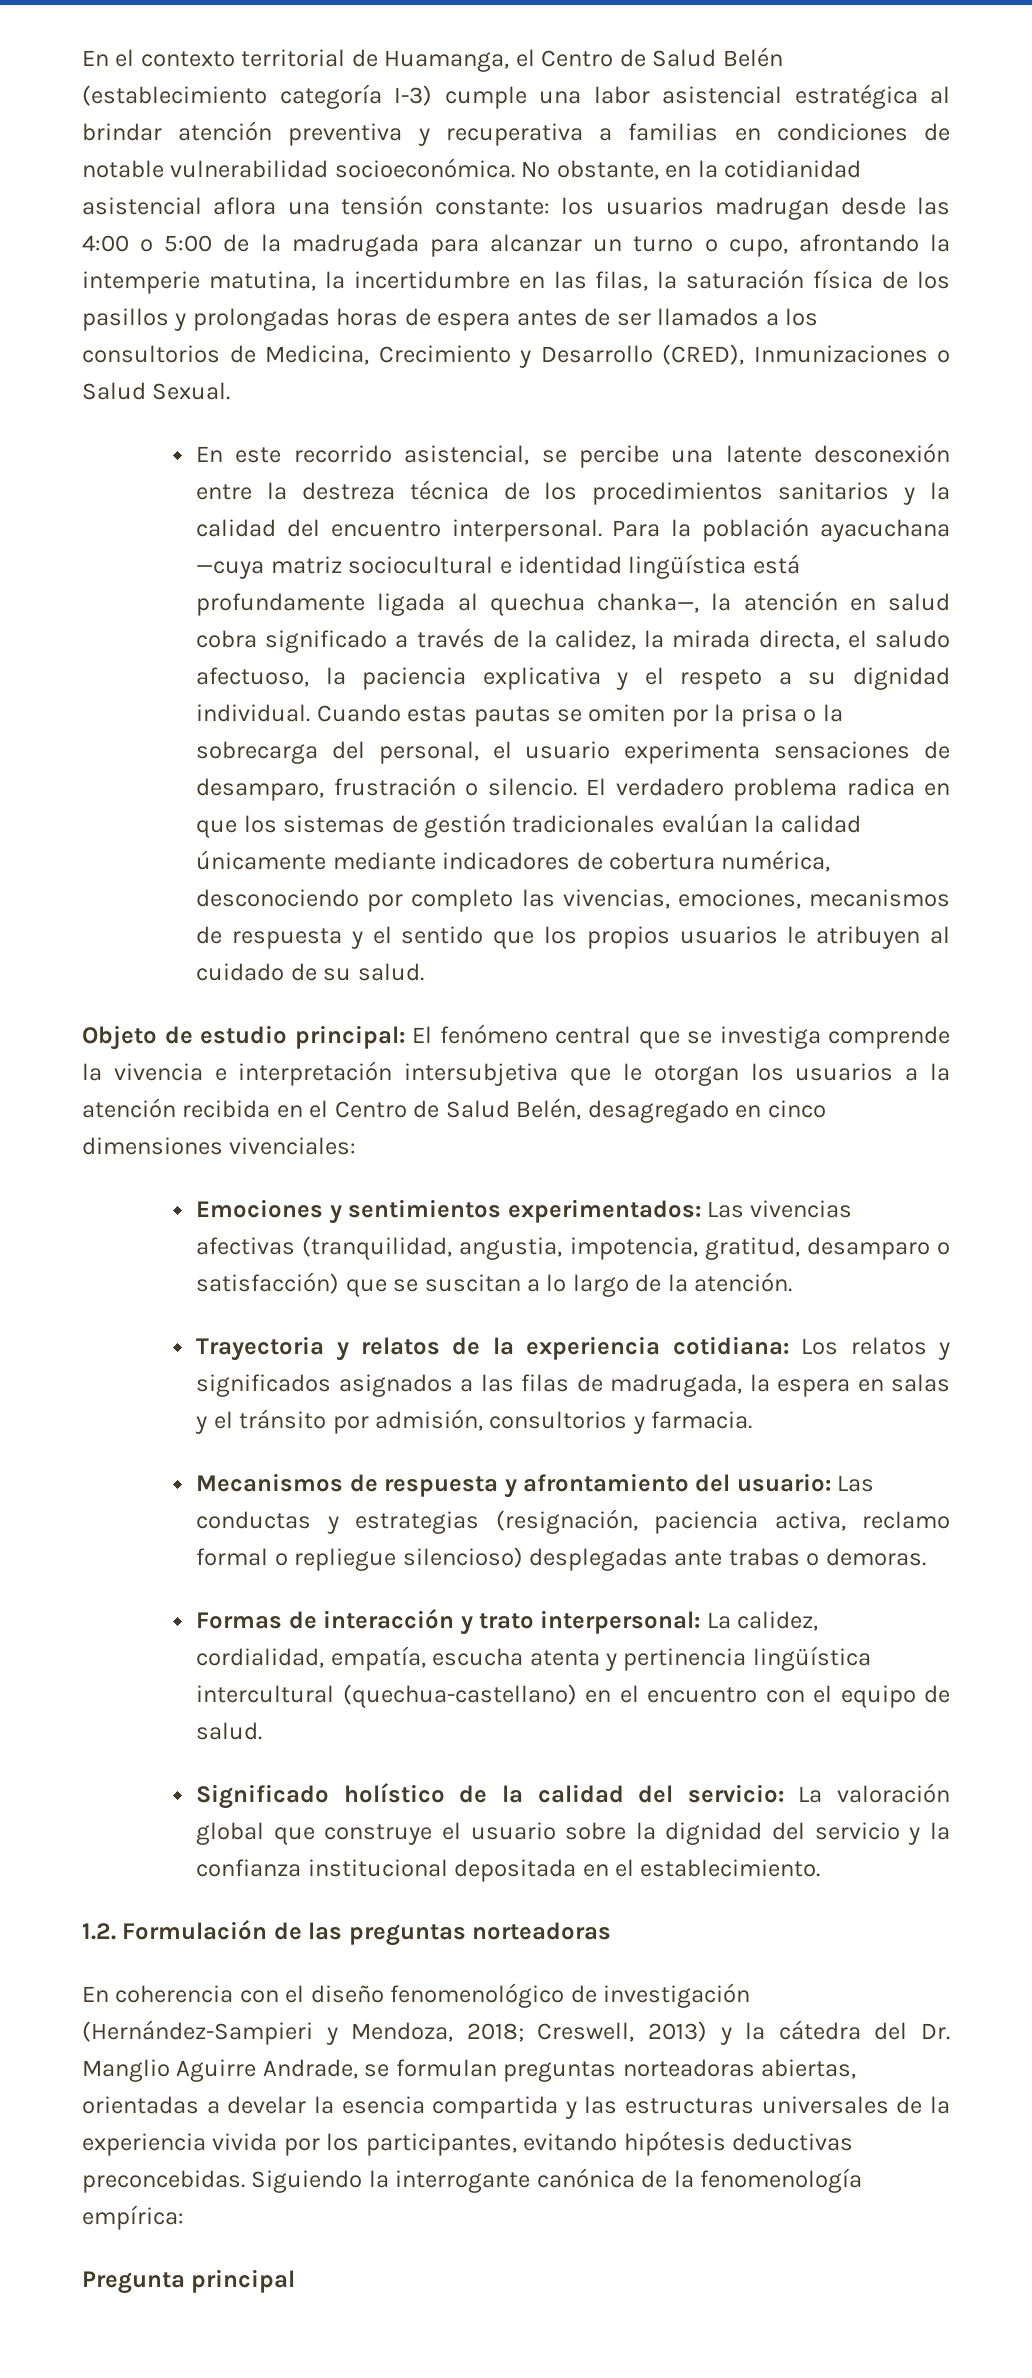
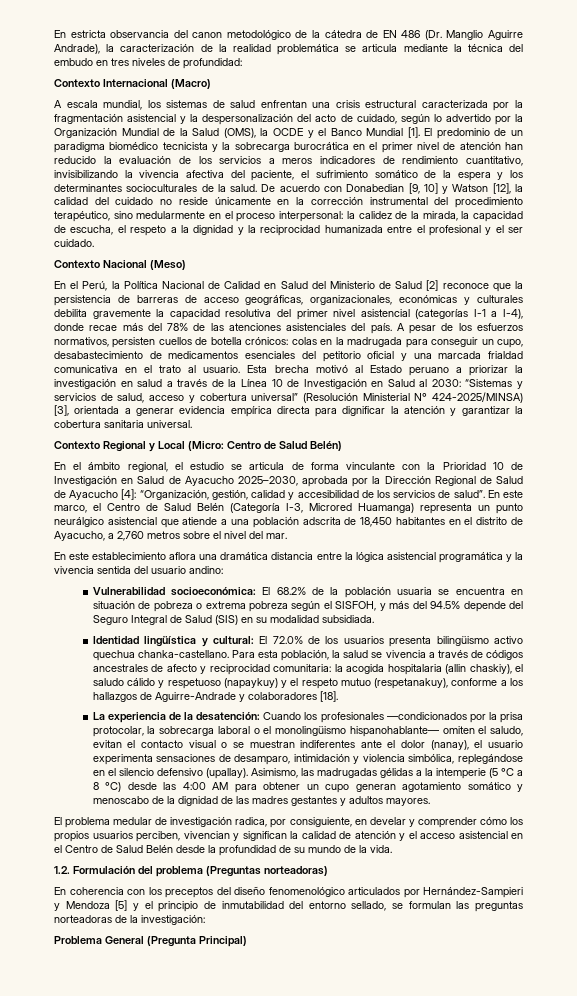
[82,47,783,72] [82,84,950,109] [82,121,950,146] [82,158,862,180] [82,195,950,220] [82,234,951,257] [82,269,950,294] [82,308,819,331] [82,344,950,368] [82,382,231,400] [196,443,950,468] [196,480,950,505] [196,517,951,542] [196,554,800,579] [196,591,950,616] [196,628,950,653] [196,667,951,690] [196,704,666,727] En el contexto territorial de Huamanga, el Centro de Salud Belén (establecimiento categoría I-3) cumple una labor asistencial estratégica al brindar atención preventiva y recuperativa a familias en condiciones de notable vulnerabilidad socioeconómica. No obstante, en la cotidianidad asistencial aflora una tensión constante: los usuarios madrugan desde las 4:00 o 5:00 de la madrugada para alcanzar un turno o cupo, afrontando la intemperie matutina, la incertidumbre en las filas, la saturación física de los pasillos y prolongadas horas de espera antes de ser llamados a los consultorios de Medicina, Crecimiento y Desarrollo (CRED), Inmunizaciones o Salud Sexual. // En este recorrido asistencial, se percibe una latente desconexión entre la destreza técnica de los procedimientos sanitarios y la calidad del encuentro interpersonal. Para la población ayacuchana —cuya matriz sociocultural e identidad lingüística está profundamente ligada al quechua chanka—, la atención en salud cobra significado a través de la calidez, la mirada directa, el saludo afectuoso, la paciencia explicativa y el respeto a su dignidad individual. Cuando estas pautas se omiten -> [54,30,523,40] [54,44,523,55] [54,58,242,69] [54,79,211,89] [54,100,523,111] [54,114,524,125] [54,127,523,139] [54,142,524,153] [54,156,523,166] [54,170,523,181] [54,183,523,194] [54,197,523,208] [54,211,523,222] [54,225,523,236] [54,239,94,247] [54,260,186,270] [54,280,524,292] [54,295,523,306] [54,309,523,320] [54,323,523,334] [54,337,523,348] [54,351,523,362] [54,365,523,376] [54,379,523,389] [54,392,523,403] [54,405,524,417] [54,420,192,428] [54,441,342,452] [54,462,523,472] [54,476,524,487] [54,489,523,500] [54,503,523,514] [54,517,523,528] [54,531,287,541] [54,552,524,563] [54,566,223,574] [92,587,523,598] [92,601,523,612] [92,615,374,625] [92,636,523,647] [92,650,524,661] [92,664,523,675] [92,678,523,689] [92,691,338,702] [92,712,467,723] En estricta observancia del canon metodológico de la cátedra de EN 486 (Dr. Manglio Aguirre Andrade), la caracterización de la realidad problemática se articula mediante la técnica del embudo en tres niveles de profundidad: // Contexto Internacional (Macro) // A escala mundial, los sistemas de salud enfrentan una crisis estructural caracterizada por la fragmentación asistencial y la despersonalización del acto de cuidado, según lo advertido por la Organización Mundial de la Salud (OMS), la OCDE y el Banco Mundial [1]. El predominio de un paradigma biomédico tecnicista y la sobrecarga burocrática en el primer nivel de atención han reducido la evaluación de los servicios a meros indicadores de rendimiento cuantitativo, invisibilizando la vivencia afectiva del paciente, el sufrimiento somático de la espera y los determinantes socioculturales de la salud. De acuerdo con Donabedian [9, 10] y Watson [12], la calidad del cuidado no reside únicamente en la corrección instrumental del procedimiento terapéutico, sino medularmente en el proceso interpersonal: la calidez de la mirada, la capacidad de escucha, el respeto a la dignidad y la reciprocidad humanizada entre el profesional y el ser cuidado. // Contexto Nacional (Meso) // En el Perú, la Política Nacional de Calidad en Salud del Ministerio de Salud [2] reconoce que la persistencia de barreras de acceso geográficas, organizacionales, económicas y culturales debilita gravemente la capacidad resolutiva del primer nivel asistencial (categorías I-1 a I-4), donde recae más del 78% de las atenciones asistenciales del país. A pesar de los esfuerzos normativos, persisten cuellos de botella crónicos: colas en la madrugada para conseguir un cupo, desabastecimiento de medicamentos esenciales del petitorio oficial y una marcada frialdad comunicativa en el trato al usuario. Esta brecha motivó al Estado peruano a priorizar la investigación en salud a través de la Línea 10 de Investigación en Salud al 2030: “Sistemas y servicios de salud, acceso y cobertura universal” (Resolución Ministerial N° 424-2025/MINSA) [3], orientada a generar evidencia empírica directa para dignificar la atención y garantizar la cobertura sanitaria universal. // Contexto Regional y Local (Micro: Centro de Salud Belén) // En el ámbito regional, el estudio se articula de forma vinculante con la Prioridad 10 de Investigación en Salud de Ayacucho 2025–2030, aprobada por la Dirección Regional de Salud de Ayacucho [4]: “Organización, gestión, calidad y accesibilidad de los servicios de salud”. En este marco, el Centro de Salud Belén (Categoría I-3, Microred Huamanga) representa un punto neurálgico asistencial que atiende a una población adscrita de 18,450 habitantes en el distrito de Ayacucho, a 2,760 metros sobre el nivel del mar. // En este establecimiento aflora una dramática distancia entre la lógica asistencial programática y la vivencia sentida del usuario andino: // Vulnerabilidad socioeconómica: El 68.2% de la población usuaria se encuentra en situación de pobreza o extrema pobreza según el SISFOH, y más del 94.5% depende del Seguro Integral de Salud (SIS) en su modalidad subsidiada. // Identidad lingüística y cultural: El 72.0% de los usuarios presenta bilingüismo activo quechua chanka-castellano. Para esta población, la salud se vivencia a través de códigos ancestrales de afecto y reciprocidad comunitaria: la acogida hospitalaria (allin chaskiy), el saludo cálido y respetuoso (napaykuy) y el respeto mutuo (respetanakuy), conforme a los hallazgos de Aguirre-Andrade y colaboradores [18]. // La experiencia de la desatención: Cuando los profesionales —condicionados
[803,704,843,722] [196,741,479,764] o la sobrecarga del personal, -> [92,726,523,737] [92,740,469,750] protocolar, la sobrecarga laboral o el monolingüismo hispanohablante— omiten el saludo, evitan el contacto visual o se muestran indiferentes ante el dolor (nanay),
[333,776,950,801] [196,813,861,838] [196,850,831,872] [196,889,950,912] [196,926,950,949] [196,963,424,981] [82,1024,950,1050] [82,1061,951,1086] [82,1098,271,1118] frustración o silencio. El verdadero problema radica en que los sistemas de gestión tradicionales evalúan la calidad únicamente mediante indicadores de cobertura numérica, desconociendo por completo las vivencias, emociones, mecanismos de respuesta y el sentido que los propios usuarios le atribuyen al cuidado de su salud. // Objeto de estudio principal: El fenómeno central que se investiga comprende la vivencia e interpretación intersubjetiva que le otorgan los usuarios a la atención recibida -> [293,754,524,765] [92,768,524,779] [92,782,523,793] [92,796,430,806] [54,817,524,828] [54,831,508,842] intimidación y violencia simbólica, replegándose en el silencio defensivo (upallay). Asimismo, las madrugadas gélidas a la intemperie (5 °C a 8 °C) desde las 4:00 AM para obtener un cupo generan agotamiento somático y menoscabo de la dignidad de las madres gestantes y adultos mayores. // El problema medular de investigación radica, por consiguiente, en develar y comprender cómo los propios usuarios perciben, vivencian y significan la calidad de atención y el acceso asistencial
[516,1098,826,1123] [82,1137,357,1155] [196,1199,853,1224] [196,1236,951,1260] [196,1272,793,1297] [196,1336,950,1361] [196,1374,950,1397] [195,1409,753,1434] [196,1473,875,1498] [196,1509,950,1534] [196,1547,926,1571] [196,1609,819,1635] [196,1646,871,1671] [196,1684,950,1708] [196,1722,263,1740] [196,1783,950,1809] [196,1822,951,1845] [196,1859,821,1882] [82,1920,612,1946] [82,1983,751,2008] [82,2020,951,2045] [82,2059,358,2082] Belén, desagregado en cinco dimensiones vivenciales: // Emociones y sentimientos experimentados: Las vivencias afectivas (tranquilidad, angustia, impotencia, gratitud, desamparo o satisfacción) que se suscitan a lo largo de la atención. // Trayectoria y relatos de la experiencia cotidiana: Los relatos y significados asignados a las filas de madrugada, la espera en salas y el tránsito por admisión, consultorios y farmacia. // Mecanismos de respuesta y afrontamiento del usuario: Las conductas y estrategias (resignación, paciencia activa, reclamo formal o repliegue silencioso) desplegadas ante trabas o demoras. // Formas de interacción y trato interpersonal: La calidez, cordialidad, empatía, escucha atenta y pertinencia lingüística intercultural (quechua-castellano) en el encuentro con el equipo de salud. // Significado holístico de la calidad del servicio: La valoración global que construye el usuario sobre la dignidad del servicio y la confianza institucional depositada en el establecimiento. // 1.2. Formulación de las preguntas norteadoras // En coherencia con el diseño fenomenológico de investigación (Hernández-Sampieri y Mendoza, 2018; Creswell, 2013) y la cátedra del Dr. Manglio Aguirre Andrade, -> [146,845,392,856] [54,866,328,877] [54,886,523,898] [54,900,387,912] Belén desde la profundidad de su mundo de la vida. // 1.2. Formulación del problema (Preguntas norteadoras) // En coherencia con los preceptos del diseño fenomenológico articulados por Hernández-Sampieri y Mendoza [5] y el principio de inmutabilidad del entorno sellado,
[503,2059,857,2082] [82,2096,950,2119] [82,2131,854,2156] [82,2168,863,2193] [82,2205,184,2230] [82,2269,296,2294] preguntas norteadoras abiertas, orientadas a develar la esencia compartida y las estructuras universales de la experiencia vivida por los participantes, evitando hipótesis deductivas preconcebidas. Siguiendo la interrogante canónica de la fenomenología empírica: // Pregunta principal -> [456,901,523,912] [54,915,205,925] [54,936,247,947] las preguntas norteadoras de la investigación: // Problema General (Pregunta Principal)

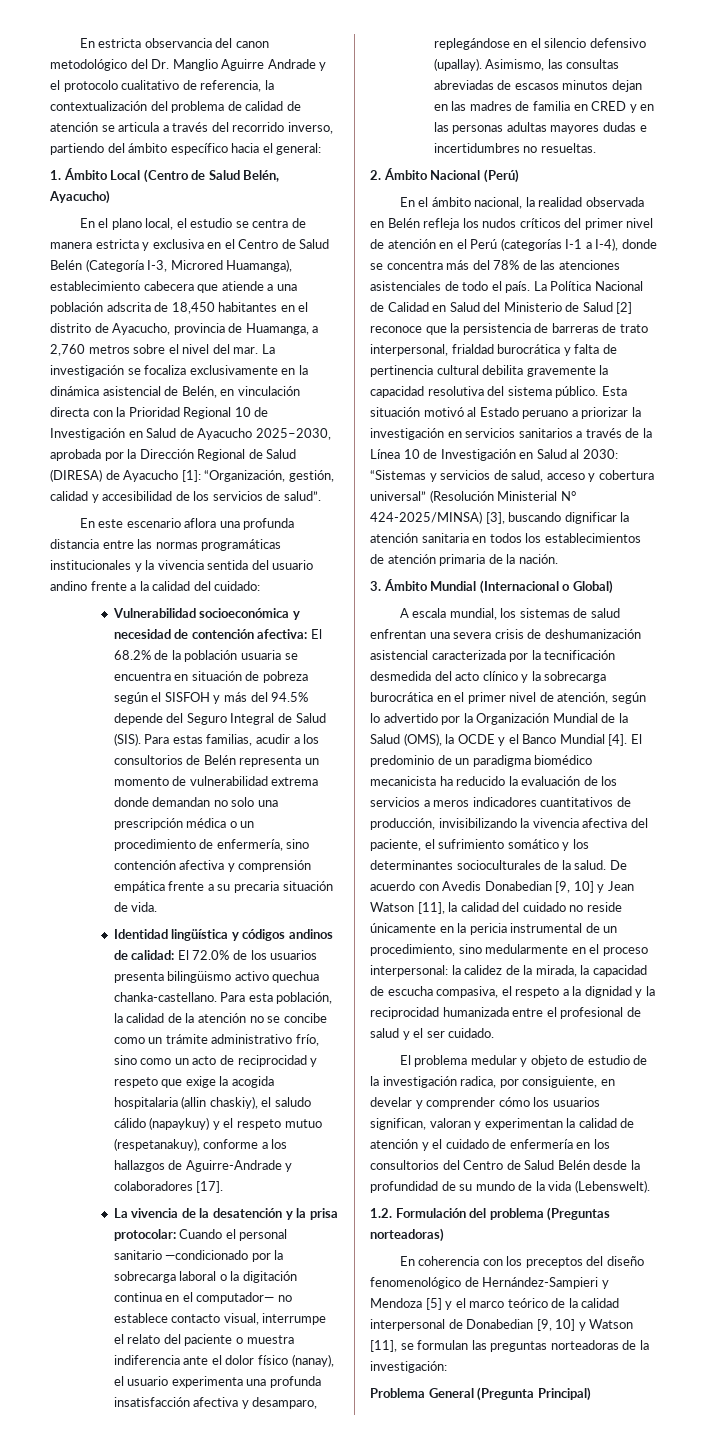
[295,30,523,40] [54,44,523,55] [54,58,242,69] [54,79,211,89] [54,100,523,111] [54,114,524,125] [54,127,523,139] [54,142,524,153] [54,156,523,166] [54,170,523,181] [54,183,523,194] [54,197,523,208] [54,211,523,222] [54,225,523,236] [54,239,94,247] [54,260,186,270] [54,281,120,291] de la cátedra de EN 486 (Dr. Manglio Aguirre Andrade), la caracterización de la realidad problemática se articula mediante la técnica del embudo en tres niveles de profundidad: // Contexto Internacional (Macro) // A escala mundial, los sistemas de salud enfrentan una crisis estructural caracterizada por la fragmentación asistencial y la despersonalización del acto de cuidado, según lo advertido por la Organización Mundial de la Salud (OMS), la OCDE y el Banco Mundial [1]. El predominio de un paradigma biomédico tecnicista y la sobrecarga burocrática en el primer nivel de atención han reducido la evaluación de los servicios a meros indicadores de rendimiento cuantitativo, invisibilizando la vivencia afectiva del paciente, el sufrimiento somático de la espera y los determinantes socioculturales de la salud. De acuerdo con Donabedian [9, 10] y Watson [12], la calidad del cuidado no reside únicamente en la corrección instrumental del procedimiento terapéutico, sino medularmente en el proceso interpersonal: la calidez de la mirada, la capacidad de escucha, el respeto a la dignidad y la reciprocidad humanizada entre el profesional y el ser cuidado. // Contexto Nacional (Meso) // En el Perú, la -> [130,59,327,71] [50,80,274,92] [50,101,301,113] [50,122,333,134] [50,143,322,155] [50,168,280,183] [49,190,110,204] [79,218,306,230] [50,239,330,251] [50,259,293,272] [50,281,297,293] [50,302,309,314] [50,323,319,335] [50,344,275,356] [50,365,308,377] [50,386,300,398] [50,407,269,419] [50,428,331,440] [50,449,297,461] [50,469,334,482] [50,491,321,503] [79,518,295,530] [50,539,282,551] [50,560,314,572] [50,581,261,591] [112,608,300,620] [113,629,322,639] [113,650,298,662] [113,671,308,683] [113,692,309,704] [113,713,326,725] [113,733,320,746] [113,755,319,767] [113,776,319,786] [113,797,278,807] [113,818,255,830] [113,839,310,851] [113,860,312,872] [113,881,333,893] [113,902,158,912] [113,929,333,941] [113,950,318,960] [113,971,320,983] [113,992,333,1004] [113,1013,327,1023] [113,1034,319,1046] [113,1055,318,1067] [113,1076,274,1088] [113,1096,311,1109] [113,1117,322,1130] [113,1138,288,1151] [113,1160,293,1172] [113,1181,224,1193] [113,1208,338,1220] [113,1229,288,1241] [113,1250,284,1262] [113,1271,297,1283] [113,1292,292,1304] [113,1313,327,1325] [113,1334,294,1346] [113,1354,334,1367] [113,1376,321,1388] [113,1397,318,1409] [433,38,646,50] [433,58,620,71] [433,80,642,92] [433,101,655,113] [433,122,647,134] [433,143,596,153] [370,168,519,183] [399,197,644,209] [370,218,654,230] [370,238,657,251] [370,260,620,270] [370,281,547,293] del Dr. Manglio Aguirre Andrade y el protocolo cualitativo de referencia, la contextualización del problema de calidad de atención se articula a través del recorrido inverso, partiendo del ámbito específico hacia el general: // 1. Ámbito Local (Centro de Salud Belén, Ayacucho) // En el plano local, el estudio se centra de manera estricta y exclusiva en el Centro de Salud Belén (Categoría I-3, Microred Huamanga), establecimiento cabecera que atiende a una población adscrita de 18,450 habitantes en el distrito de Ayacucho, provincia de Huamanga, a 2,760 metros sobre el nivel del mar. La investigación se focaliza exclusivamente en la dinámica asistencial de Belén, en vinculación directa con la Prioridad Regional 10 de Investigación en Salud de Ayacucho 2025–2030, aprobada por la Dirección Regional de Salud (DIRESA) de Ayacucho [1]: “Organización, gestión, calidad y accesibilidad de los servicios de salud”. // En este escenario aflora una profunda distancia entre las normas programáticas institucionales y la vivencia sentida del usuario andino frente a la calidad del cuidado: // Vulnerabilidad socioeconómica y necesidad de contención afectiva: El 68.2% de la población usuaria se encuentra en situación de pobreza según el SISFOH y más del 94.5% depende del Seguro Integral de Salud (SIS). Para estas familias, acudir a los consultorios de Belén representa un momento de vulnerabilidad extrema donde demandan no solo una prescripción médica o un procedimiento de enfermería, sino contención afectiva y comprensión empática frente a su precaria situación de vida. // Identidad lingüística y códigos andinos de calidad: El 72.0% de los usuarios presenta bilingüismo activo quechua chanka-castellano. Para esta población, la calidad de la atención no se concibe como un trámite administrativo frío, sino como un acto de reciprocidad y respeto que exige la acogida hospitalaria (allin chaskiy), el saludo cálido (napaykuy) y el respeto mutuo (respetanakuy), conforme a los hallazgos de Aguirre-Andrade y colaboradores [17]. // La vivencia de la desatención y la prisa protocolar: Cuando el personal sanitario —condicionado por la sobrecarga laboral o la digitación continua en el computador— no establece contacto visual, interrumpe el relato del paciente o muestra indiferencia ante el dolor físico (nanay), el usuario experimenta una profunda insatisfacción afectiva y desamparo, replegándose en el silencio defensivo (upallay). Asimismo, las consultas abreviadas de escasos minutos dejan en las madres de familia en CRED y en las personas adultas mayores dudas e incertidumbres no resueltas. // 2. Ámbito Nacional (Perú) // En el ámbito nacional, la realidad observada en Belén refleja los nudos críticos del primer nivel de atención en el Perú (categorías I-1 a I-4), donde se concentra más del 78% de las atenciones asistenciales de todo el país. La
[203,295,523,305] acceso geográficas, organizacionales, económicas y culturales -> [619,324,648,333] [370,344,617,356] [370,365,479,377] trato interpersonal, frialdad burocrática y falta de pertinencia cultural
[296,309,523,320] [54,323,523,334] [54,337,523,348] [54,351,523,362] [54,365,309,373] primer nivel asistencial (categorías I-1 a I-4), donde recae más del 78% de las atenciones asistenciales del país. A pesar de los esfuerzos normativos, persisten cuellos de botella crónicos: colas en la madrugada para conseguir un cupo, desabastecimiento de medicamentos esenciales del petitorio oficial y una marcada frialdad comunicativa en el trato al usuario. Esta brecha -> [507,386,627,398] [370,407,420,417] sistema público. Esta situación
[137,379,163,387] salud -> [465,428,573,438] servicios sanitarios
[74,406,524,417] [54,420,192,428] [54,441,342,452] [54,462,523,472] [54,476,524,487] [54,489,523,500] [54,503,523,514] [54,517,523,528] [54,531,287,541] [54,552,524,563] [54,566,223,574] [92,587,523,598] [92,601,523,612] [92,615,374,625] [92,636,523,647] [92,650,524,661] [92,664,523,675] [92,678,523,689] [92,691,338,702] [92,712,523,723] [92,726,523,737] [92,740,523,750] [92,754,524,765] [92,768,524,779] [92,782,523,793] [92,796,430,806] [54,817,168,828] orientada a generar evidencia empírica directa para dignificar la atención y garantizar la cobertura sanitaria universal. // Contexto Regional y Local (Micro: Centro de Salud Belén) // En el ámbito regional, el estudio se articula de forma vinculante con la Prioridad 10 de Investigación en Salud de Ayacucho 2025–2030, aprobada por la Dirección Regional de Salud de Ayacucho [4]: “Organización, gestión, calidad y accesibilidad de los servicios de salud”. En este marco, el Centro de Salud Belén (Categoría I-3, Microred Huamanga) representa un punto neurálgico asistencial que atiende a una población adscrita de 18,450 habitantes en el distrito de Ayacucho, a 2,760 metros sobre el nivel del mar. // En este establecimiento aflora una dramática distancia entre la lógica asistencial programática y la vivencia sentida del usuario andino: // Vulnerabilidad socioeconómica: El 68.2% de la población usuaria se encuentra en situación de pobreza o extrema pobreza según el SISFOH, y más del 94.5% depende del Seguro Integral de Salud (SIS) en su modalidad subsidiada. // Identidad lingüística y cultural: El 72.0% de los usuarios presenta bilingüismo activo quechua chanka-castellano. Para esta población, la salud se vivencia a través de códigos ancestrales de afecto y reciprocidad comunitaria: la acogida hospitalaria (allin chaskiy), el saludo cálido y respetuoso (napaykuy) y el respeto mutuo (respetanakuy), conforme a los hallazgos de Aguirre-Andrade y colaboradores [18]. // La experiencia de la desatención: Cuando los profesionales —condicionados por la prisa protocolar, la sobrecarga laboral o el monolingüismo hispanohablante— omiten el saludo, evitan el contacto visual o se muestran indiferentes ante el dolor (nanay), el usuario experimenta sensaciones de desamparo, intimidación y violencia simbólica, replegándose en el silencio defensivo (upallay). Asimismo, las madrugadas gélidas a la intemperie (5 °C a 8 °C) desde las 4:00 AM para obtener un cupo generan agotamiento somático y menoscabo de la dignidad de las madres gestantes y adultos mayores. // El problema medular de -> [508,512,630,524] [370,533,641,543] [370,554,558,566] [370,579,613,594] [399,608,620,620] [370,629,641,639] [370,650,616,662] [370,671,607,683] [370,692,646,704] [370,713,628,725] [370,733,642,746] [370,755,593,767] [370,776,618,786] [370,797,631,807] [370,818,648,830] [370,839,589,851] [370,860,627,870] [370,881,634,893] [370,902,622,914] [370,923,618,935] [370,944,648,956] [370,965,647,977] [370,986,655,998] [370,1007,641,1019] [370,1028,495,1040] [399,1055,648,1067] [370,1076,379,1086] buscando dignificar la atención sanitaria en todos los establecimientos de atención primaria de la nación. // 3. Ámbito Mundial (Internacional o Global) // A escala mundial, los sistemas de salud enfrentan una severa crisis de deshumanización asistencial caracterizada por la tecnificación desmedida del acto clínico y la sobrecarga burocrática en el primer nivel de atención, según lo advertido por la Organización Mundial de la Salud (OMS), la OCDE y el Banco Mundial [4]. El predominio de un paradigma biomédico mecanicista ha reducido la evaluación de los servicios a meros indicadores cuantitativos de producción, invisibilizando la vivencia afectiva del paciente, el sufrimiento somático y los determinantes socioculturales de la salud. De acuerdo con Avedis Donabedian [9, 10] y Jean Watson [11], la calidad del cuidado no reside únicamente en la pericia instrumental de un procedimiento, sino medularmente en el proceso interpersonal: la calidez de la mirada, la capacidad de escucha compasiva, el respeto a la dignidad y la reciprocidad humanizada entre el profesional de salud y el ser cuidado. // El problema medular y objeto de estudio de la
[54,831,287,842] propios usuarios perciben, vivencian y significan -> [552,1097,600,1107] [370,1118,563,1130] usuarios significan, valoran y experimentan
[420,831,523,839] [54,845,62,853] acceso asistencial en el -> [445,1139,610,1149] [370,1160,460,1170] cuidado de enfermería en los consultorios del
[370,845,392,853] vida. -> [548,1180,650,1193] vida (Lebenswelt).
[348,887,420,898] articulados por -> [464,1277,479,1287] de
[158,901,387,912] principio de inmutabilidad del entorno sellado, -> [469,1298,620,1308] [370,1319,634,1331] [370,1340,397,1352] marco teórico de la calidad interpersonal de Donabedian [9, 10] y Watson [11],

